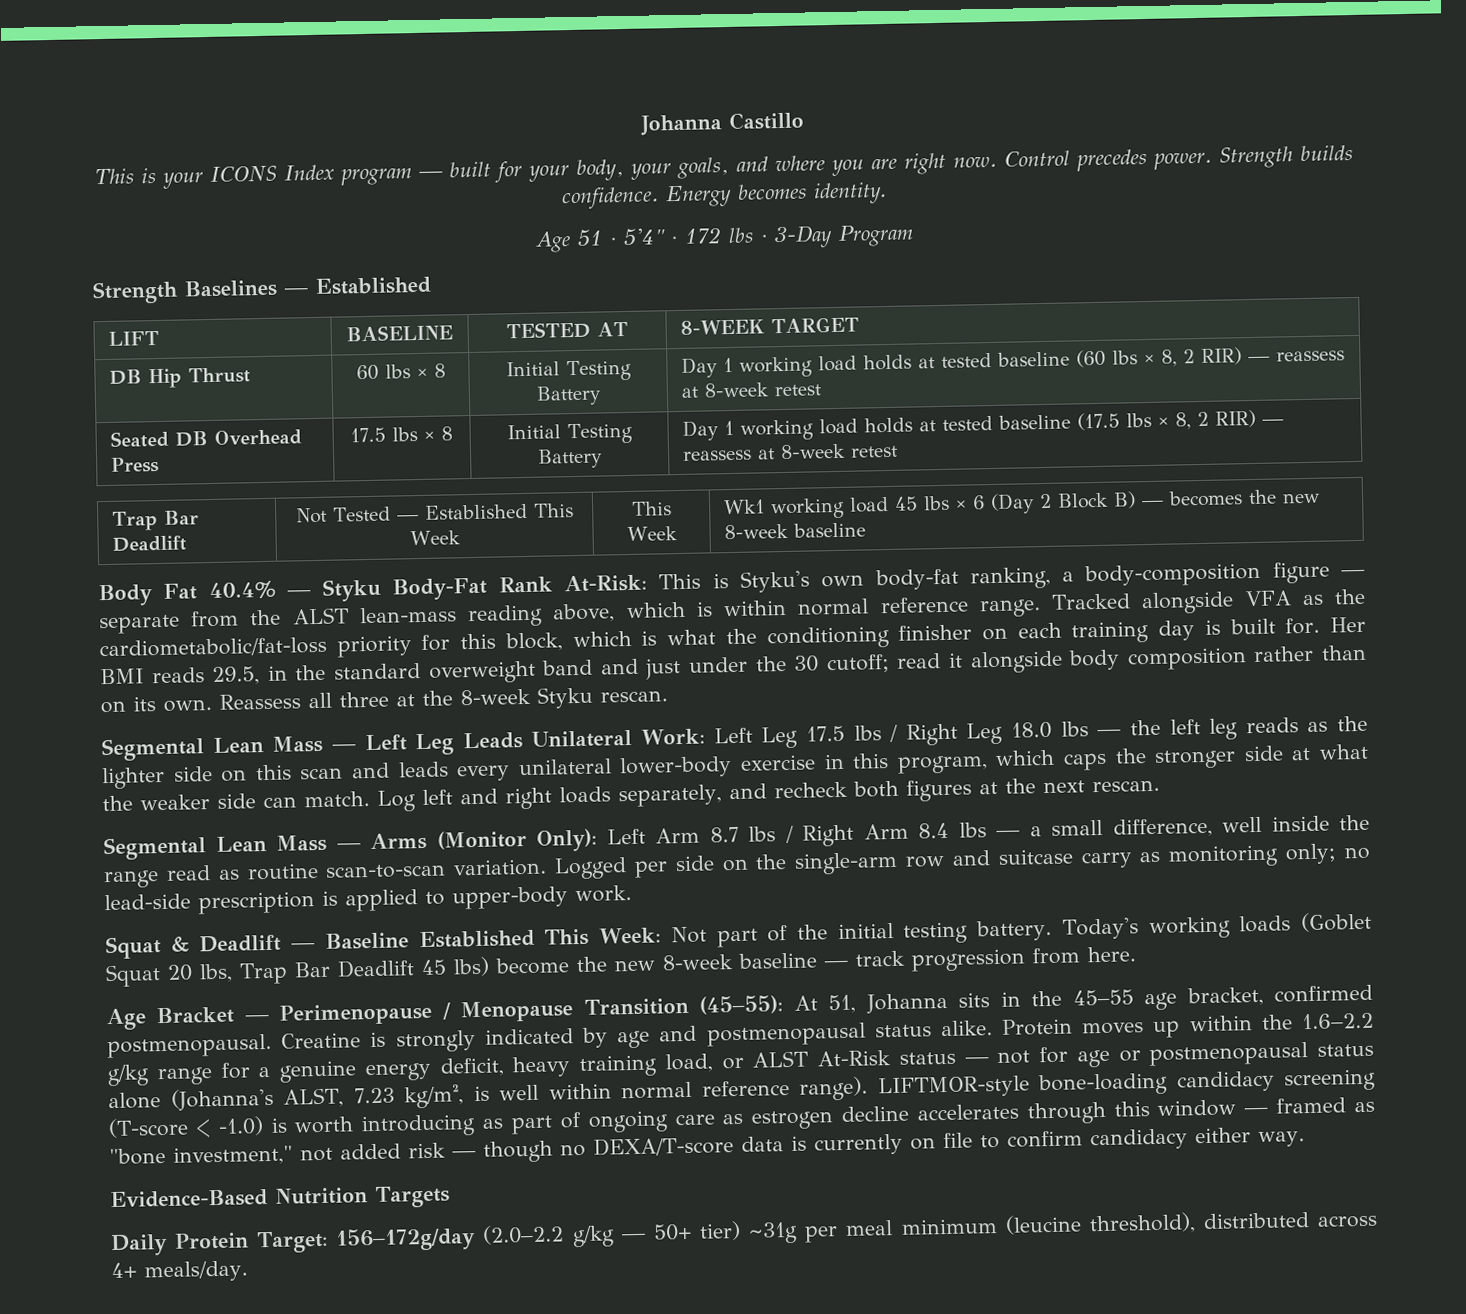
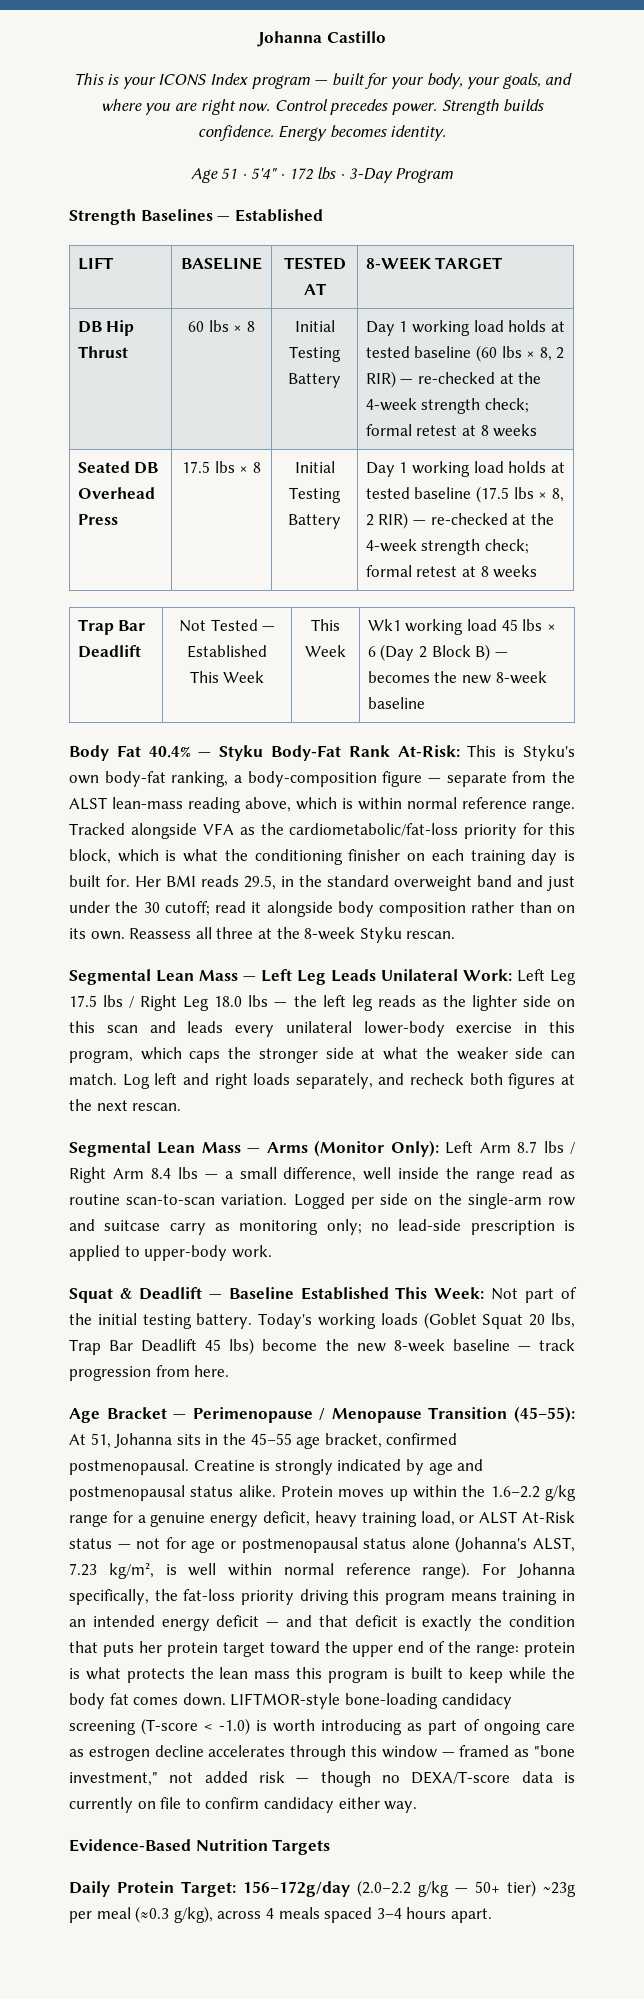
[1275,350,1345,362] [680,382,821,398] reassess at 8-week retest -> [418,372,542,384] [365,398,530,414] [365,424,538,437] re-checked at the 4-week strength check; formal retest at 8 weeks
[682,443,898,461] reassess at 8-week retest -> [430,513,554,525] [365,539,530,555] [365,565,538,578] re-checked at the 4-week strength check; formal retest at 8 weeks
(868, 1088) none -> [482,1563,575,1578] [69,1589,575,1605] [69,1615,575,1631] [69,1641,575,1657] [69,1667,576,1683] [69,1693,226,1709] For Johanna specifically, the fat-loss priority driving this program means training in an intended energy deficit — and that deficit is exactly the condition that puts her protein target toward the upper end of the range: protein is what protects the lean mass this program is built to keep while the body fat comes down.
[748,1221,799,1244] ~31g -> [543,1882,576,1897] ~23g
[900,1212,1378,1235] [111,1260,248,1283] minimum (leucine threshold), distributed across 4+ meals/day. -> [135,1906,492,1923] (≈0.3 g/kg), across 4 meals spaced 3–4 hours apart.

